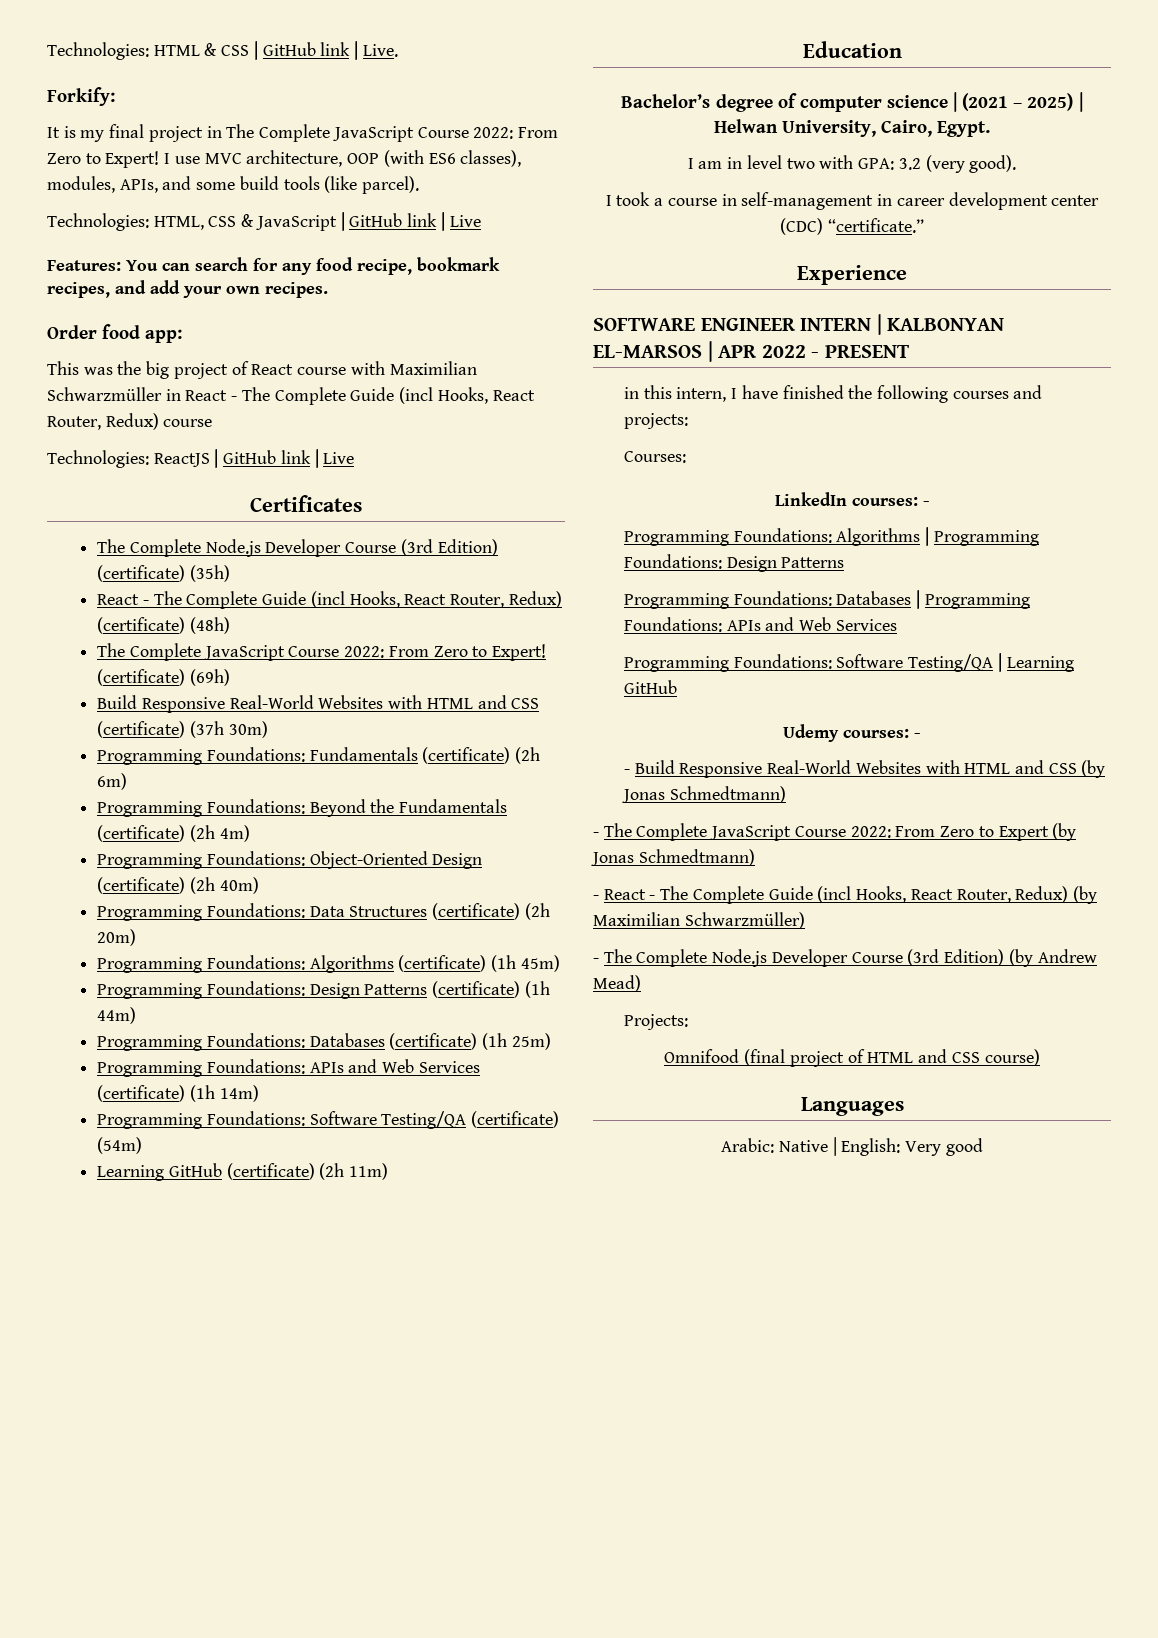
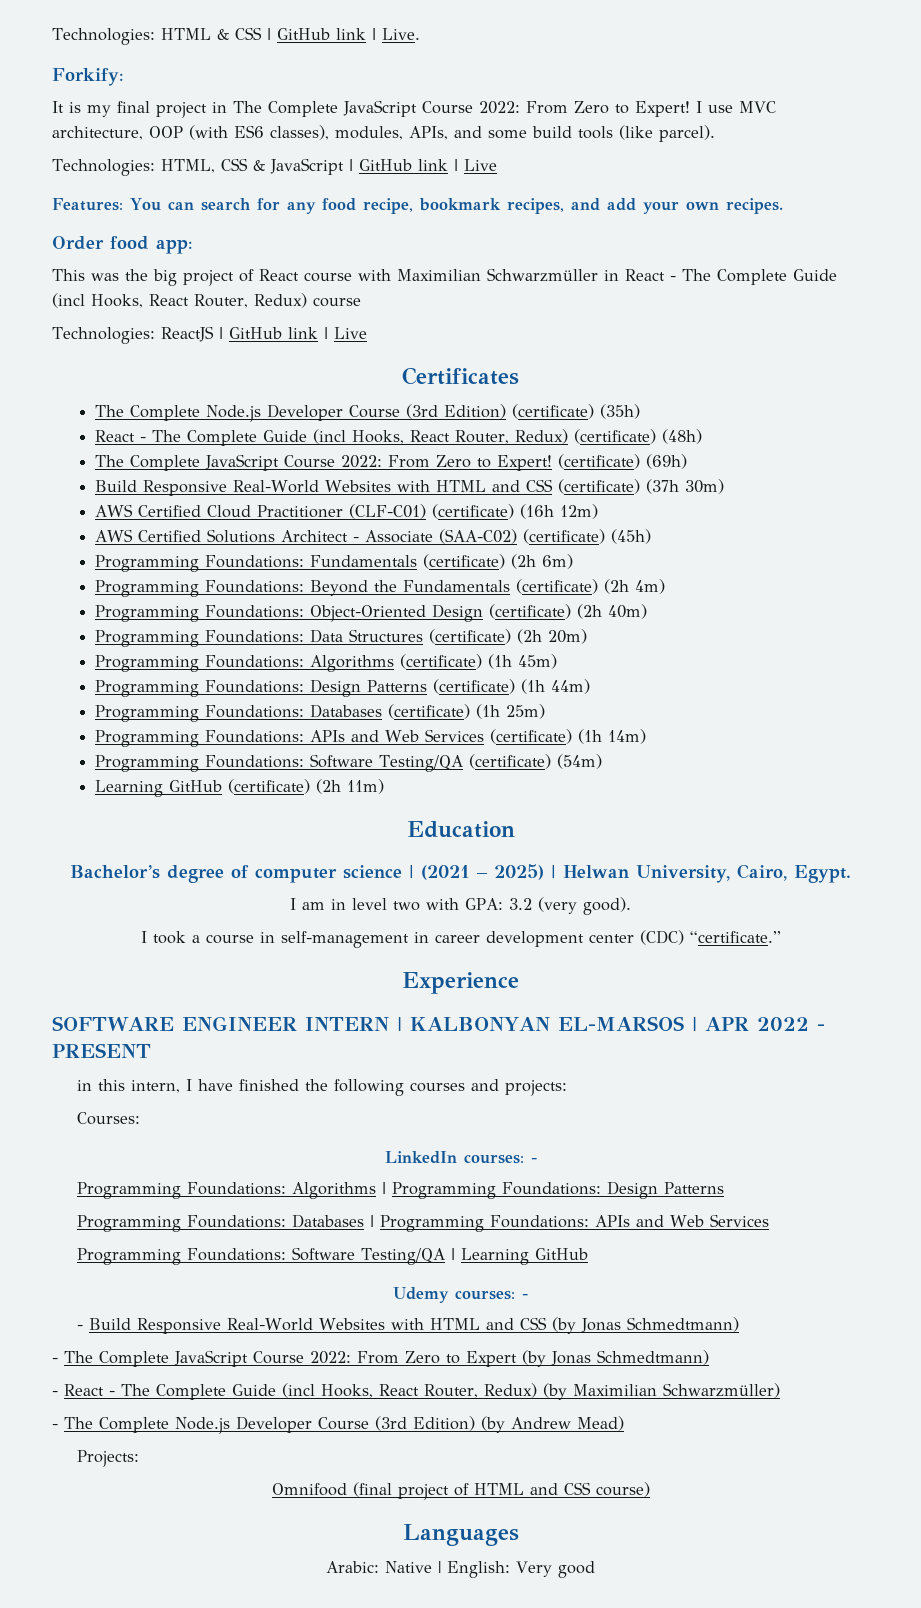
(268, 729) none -> [94,504,598,519] [94,529,651,544] // AWS Certified Cloud Practitioner (CLF-C01) (certificate) (16h 12m) // AWS Certified Solutions Architect - Associate (SAA-C02) (certificate) (45h)

